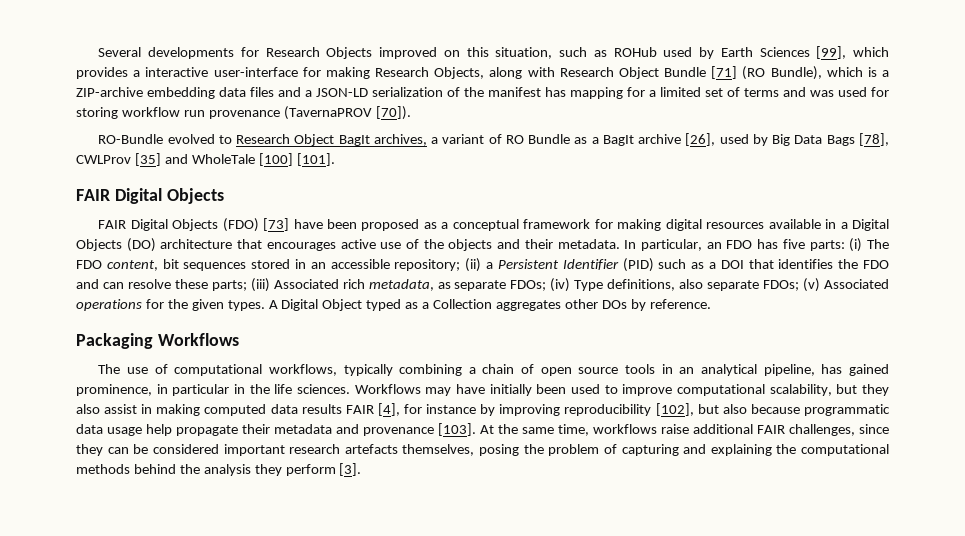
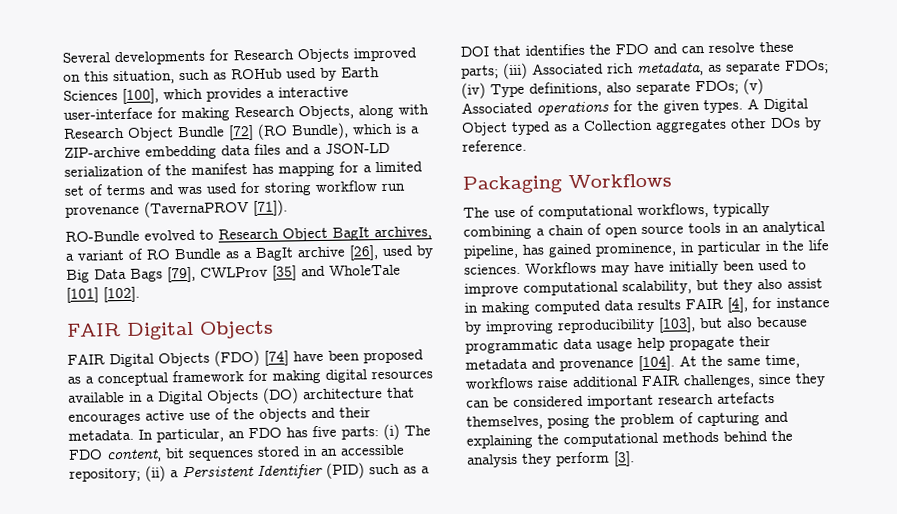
[816,46,847,59] [99], -> [122,88,159,104] [100],
[711,66,738,79] [71] -> [228,124,254,141] [72]
[375,106,411,120] [70]). -> [253,199,288,216] [71]).
[859,133,890,146] [78], -> [167,266,196,283] [79],
[258,153,335,166] [100] [101]. -> [66,286,140,303] [101] [102].
[263,218,290,231] [73] -> [264,350,289,366] [74]
[655,403,694,416] [102], -> [658,317,696,333] [103],
[438,423,476,436] [103]. -> [638,355,675,372] [104].

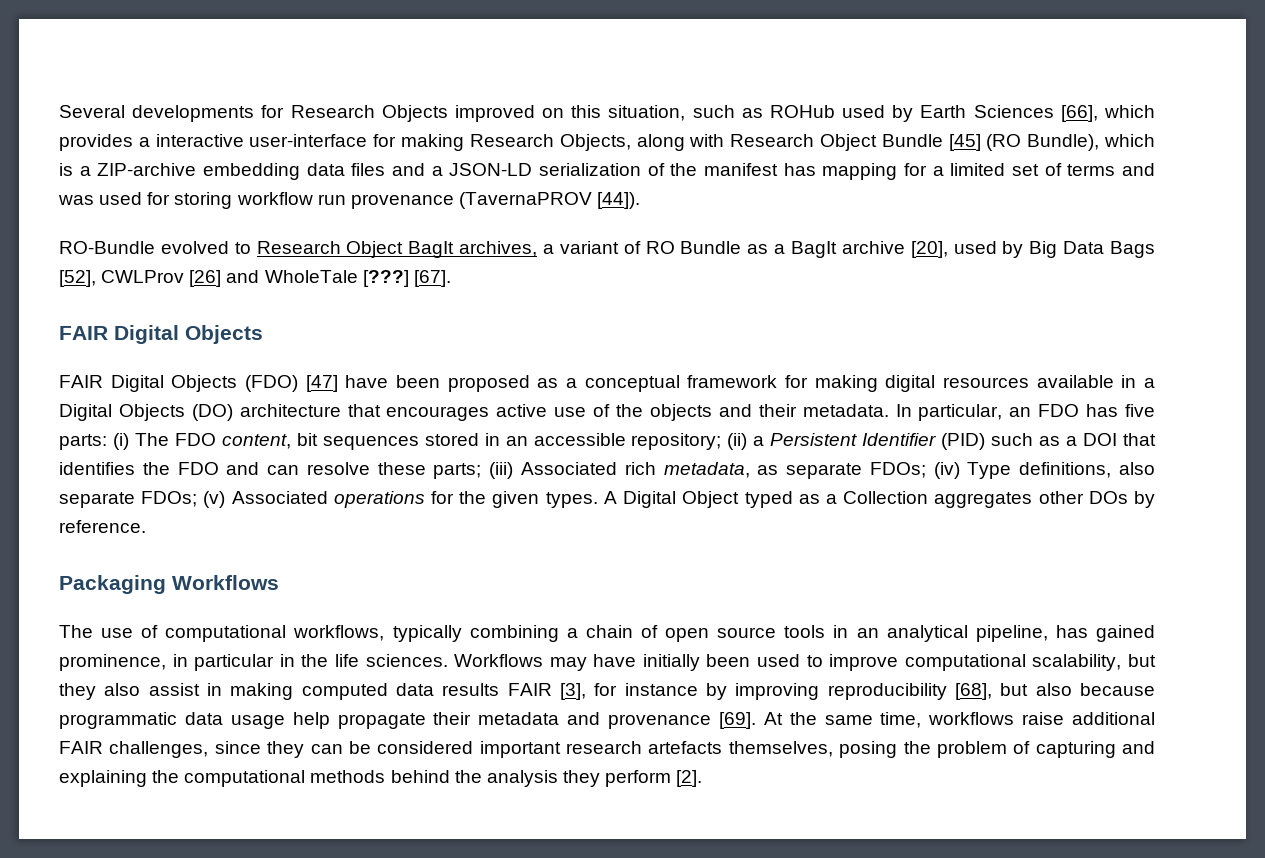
[122,88,159,104] [100], -> [1060,105,1098,122] [66],
[228,124,254,141] [72] -> [948,134,981,151] [45]
[253,199,288,216] [71]). -> [597,192,641,209] [44]).
[349,245,379,261] [26], -> [910,241,948,258] [20],
[167,264,401,283] [66,286,140,303] [79], CWLProv [35] and WholeTale [101] [102]. -> [59,270,451,287] [52], CWLProv [26] and WholeTale [???] [67].
[264,350,289,366] [74] -> [305,375,338,392] [47]
[727,297,748,313] [4], -> [560,683,586,700] [3],
[658,317,696,333] [103], -> [955,683,993,700] [68],
[638,355,675,372] [104]. -> [718,712,756,729] [69].
[614,451,635,467] [3]. -> [676,770,703,787] [2].

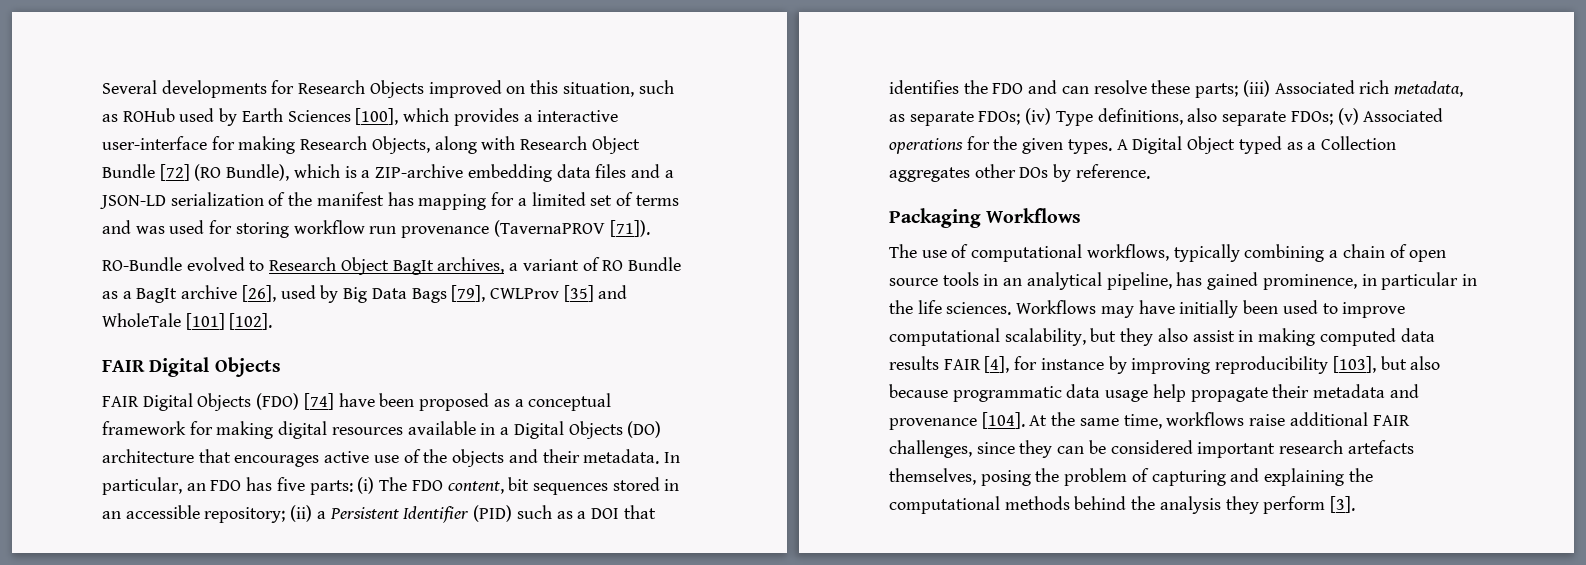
[1060,105,1098,122] [66], -> [355,108,399,125] [100],
[948,134,981,151] [45] -> [159,164,190,181] [72]
[597,192,641,209] [44]). -> [609,220,650,237] [71]).
[910,241,948,258] [20], -> [241,285,276,302] [26],
[59,270,451,287] [52], CWLProv [26] and WholeTale [???] [67]. -> [451,285,628,302] [102,313,273,330] [79], CWLProv [35] and WholeTale [101] [102].
[305,375,338,392] [47] -> [303,393,334,410] [74]
[560,683,586,700] [3], -> [984,356,1010,373] [4],
[955,683,993,700] [68], -> [1332,356,1376,373] [103],
[718,712,756,729] [69]. -> [981,412,1025,429] [104].
[676,770,703,787] [2]. -> [1330,496,1356,513] [3].

